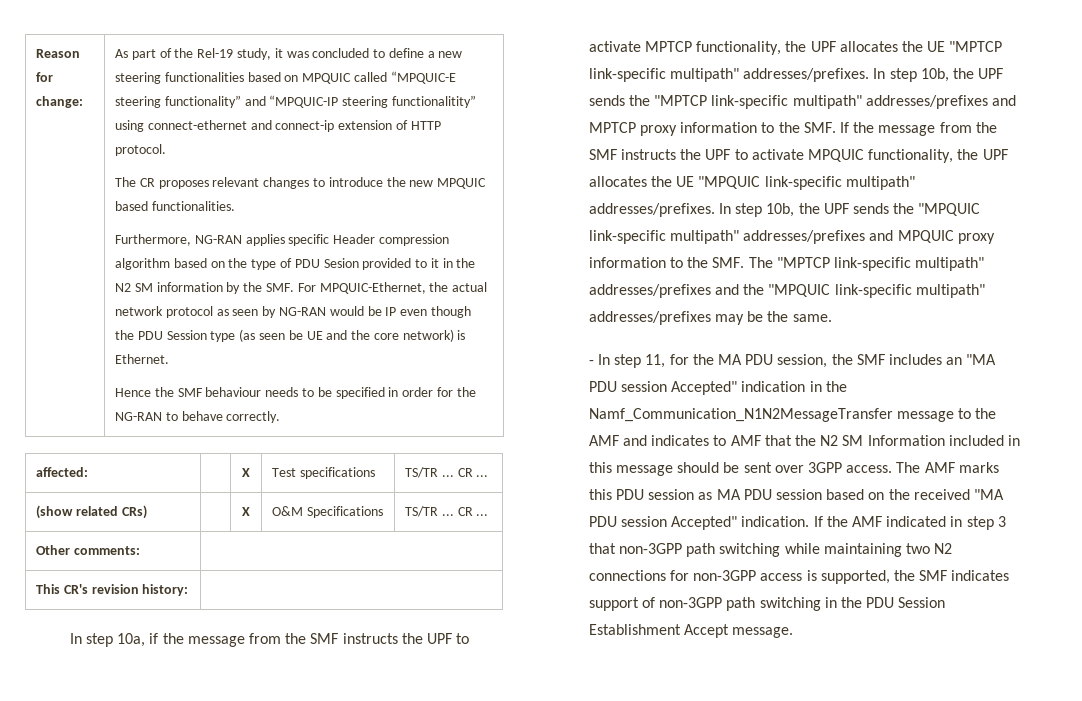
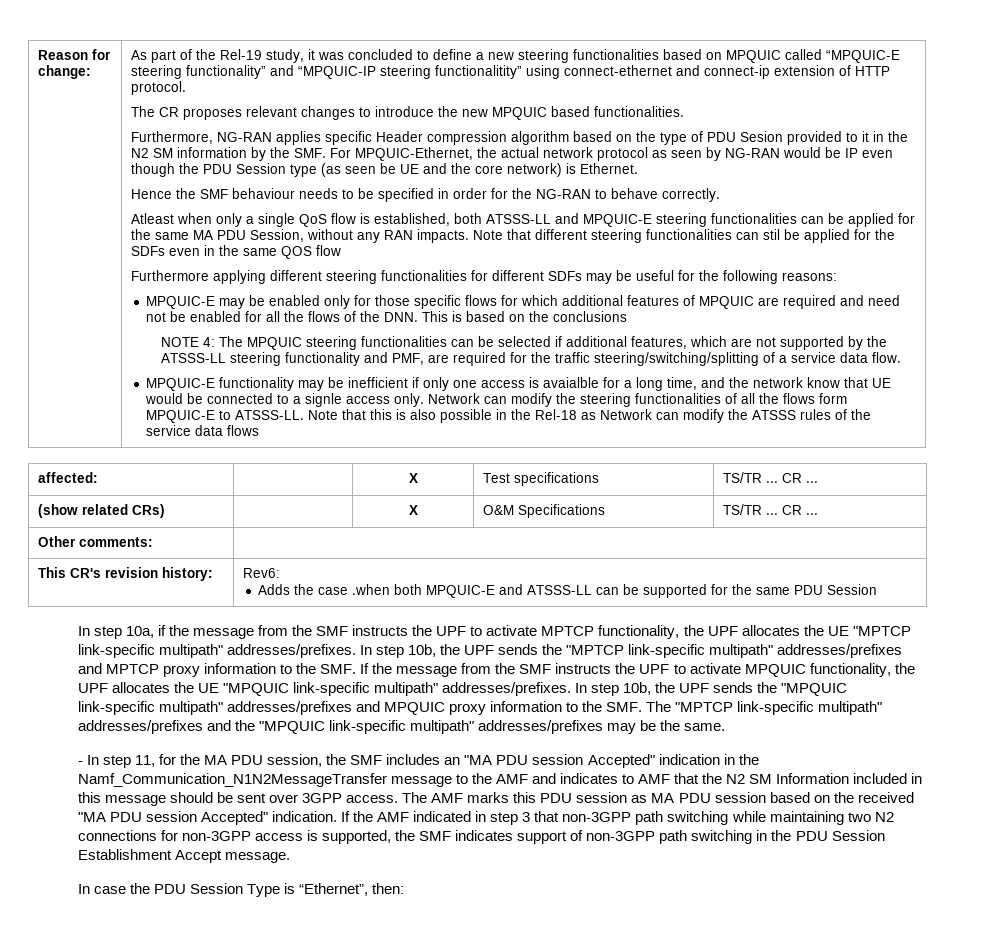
(281, 417) none -> [130,213,915,227] [130,229,895,243] [130,245,341,259] [130,270,837,284] [145,295,900,309] [145,311,627,322] [160,336,887,350] [160,352,901,366] [145,377,891,391] [144,393,847,407] [145,409,871,423] [145,425,259,436] // Atleast when only a single QoS flow is established, both ATSSS-LL and MPQUIC-E steering functionalities can be applied for the same MA PDU Session, without any RAN impacts. Note that different steering functionalities can stil be applied for the SDFs even in the same QOS flow // Furthermore applying different steering functionalities for different SDFs may be useful for the following reasons: // MPQUIC-E may be enabled only for those specific flows for which additional features of MPQUIC are required and need not be enabled for all the flows of the DNN. This is based on the conclusions // NOTE 4: The MPQUIC steering functionalities can be selected if additional features, which are not supported by the ATSSS-LL steering functionality and PMF, are required for the traffic steering/switching/splitting of a service data flow. // MPQUIC-E functionality may be inefficient if only one access is avaialble for a long time, and the network know that UE would be connected to a signle access only. Network can modify the steering functionalities of all the flows form MPQUIC-E to ATSSS-LL. Note that this is also possible in the Rel-18 as Network can modify the ATSSS rules of the service data flows
(189, 590) none -> [242,568,280,578] [257,584,877,598] Rev6: // Adds the case .when both MPQUIC-E and ATSSS-LL can be supported for the same PDU Session
(794, 632) none -> [77,883,405,897] // In case the PDU Session Type is “Ethernet”, then:

